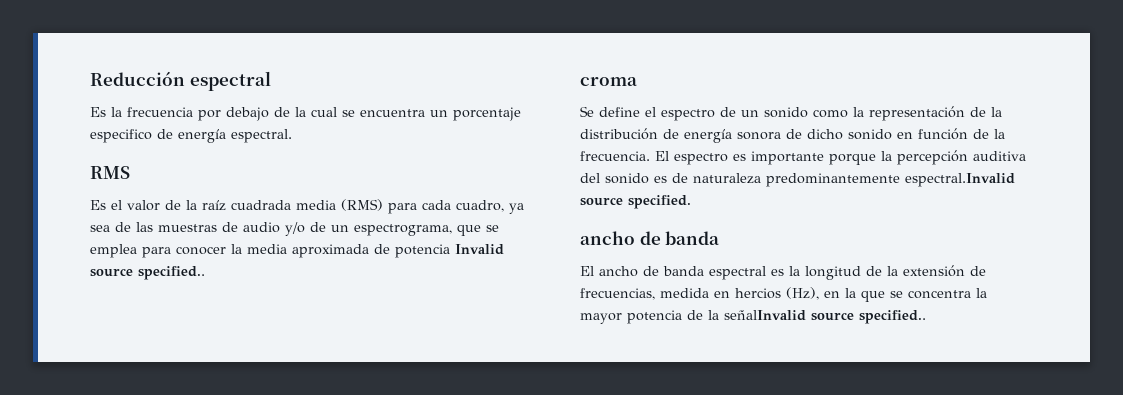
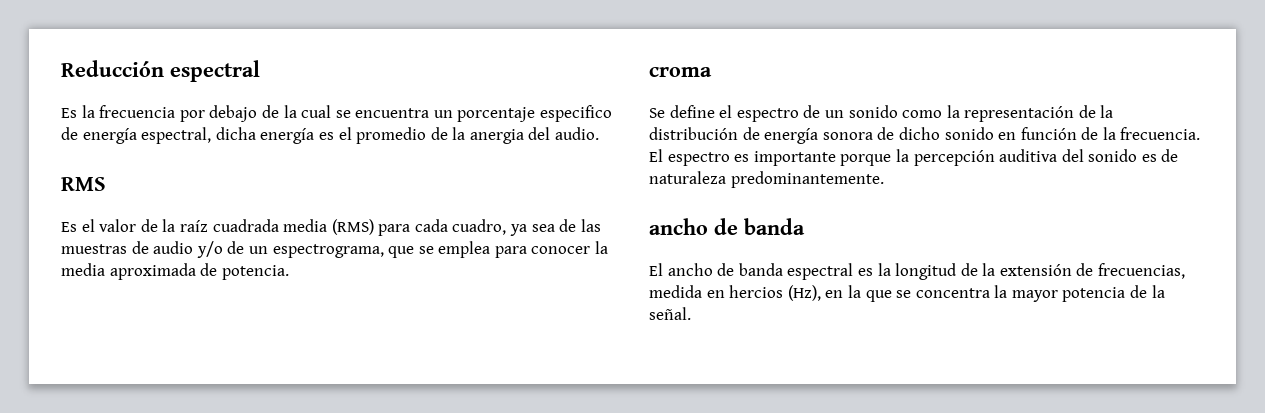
[231,129,292,143] espectral. -> [141,127,600,144] espectral, dicha energía es el promedio de la anergia del audio.
[395,244,504,258] [90,266,205,280] potencia Invalid source specified.. -> [221,265,289,280] potencia.
[766,173,1015,187] [580,195,691,209] predominantemente espectral.Invalid source specified. -> [730,171,884,188] predominantemente.
[724,310,926,324] señalInvalid source specified.. -> [649,307,691,320] señal.

